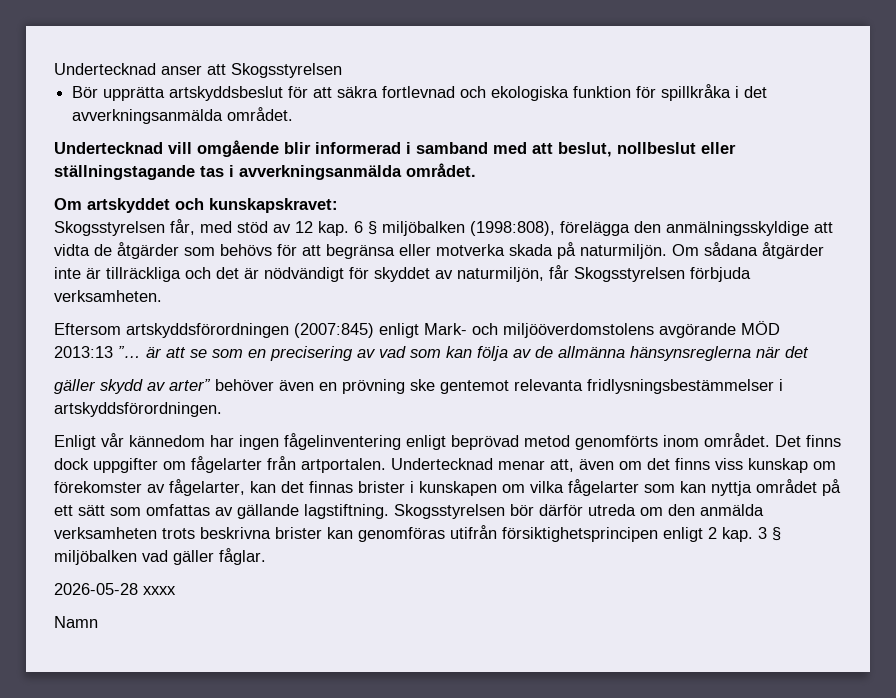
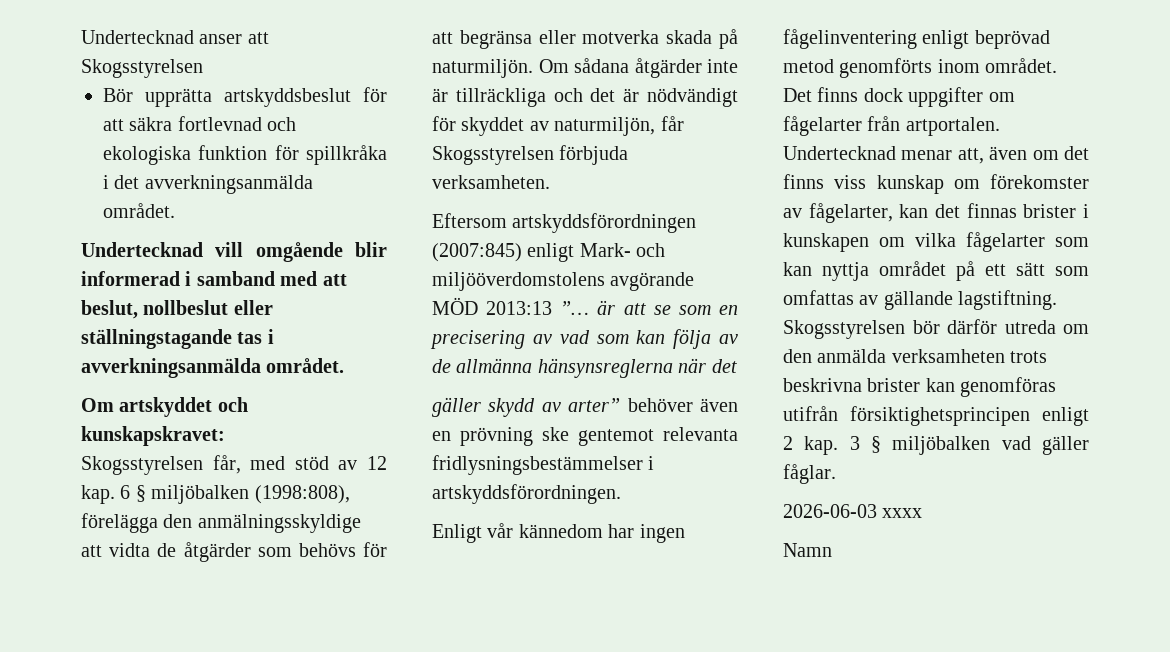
[54,583,138,595] 2026-05-28 -> [783,504,877,518] 2026-06-03

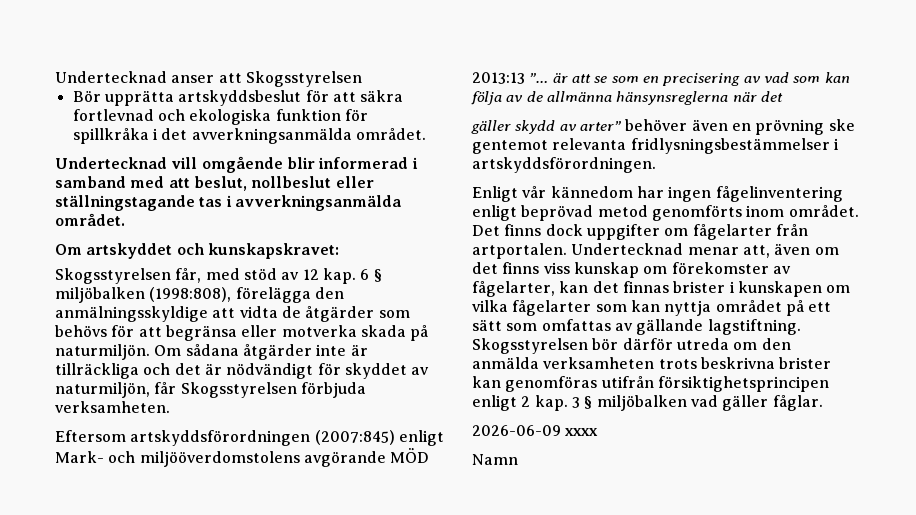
[783,504,877,518] 2026-06-03 -> [472,425,561,436] 2026-06-09

